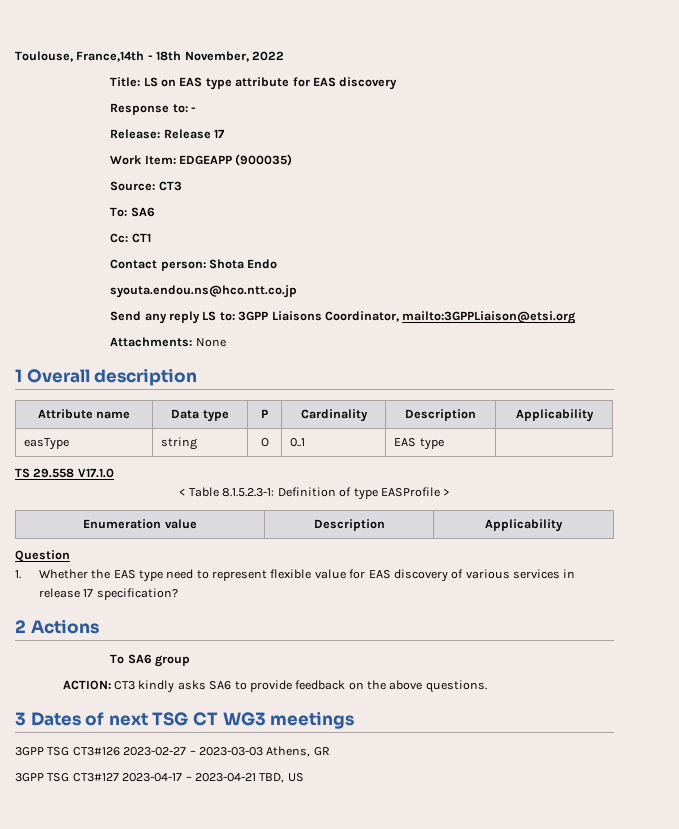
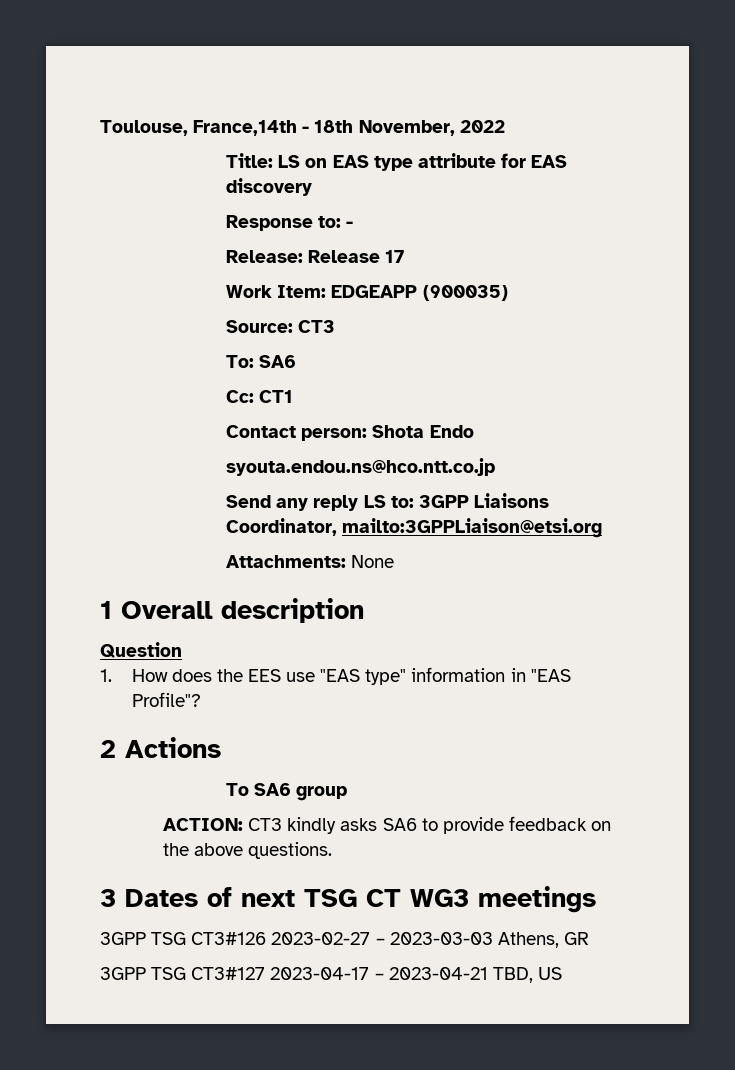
[37,409,131,419] [171,409,229,422] [261,409,268,418] [300,409,368,422] [405,409,476,421] [515,409,594,422] [24,438,70,450] [161,437,198,450] [260,438,269,447] [290,438,306,447] [394,438,444,450] [15,468,114,478] [178,487,451,500] [83,519,197,529] [313,519,385,531] [485,519,563,532] [15,550,70,562] [15,569,576,582] [38,588,178,600] // Attribute name | Data type | P | Cardinality | Description | Applicability // easType | string | O | 0..1 | EAS type | // TS 29.558 V17.1.0 // < Table 8.1.5.2.3-1: Definition of type EASProfile > // Enumeration value | Description | Applicability // Question // 1. Whether the EAS type need to represent flexible value for EAS discovery of various services in release 17 specification? -> [100,642,182,658] [100,667,571,685] [131,692,201,707] // Question // 1. How does the EES use "EAS type" information in "EAS Profile"?

